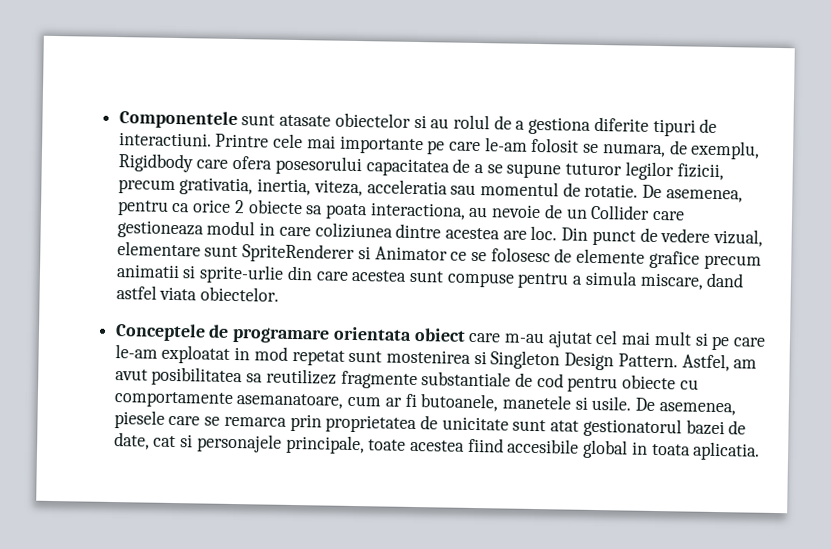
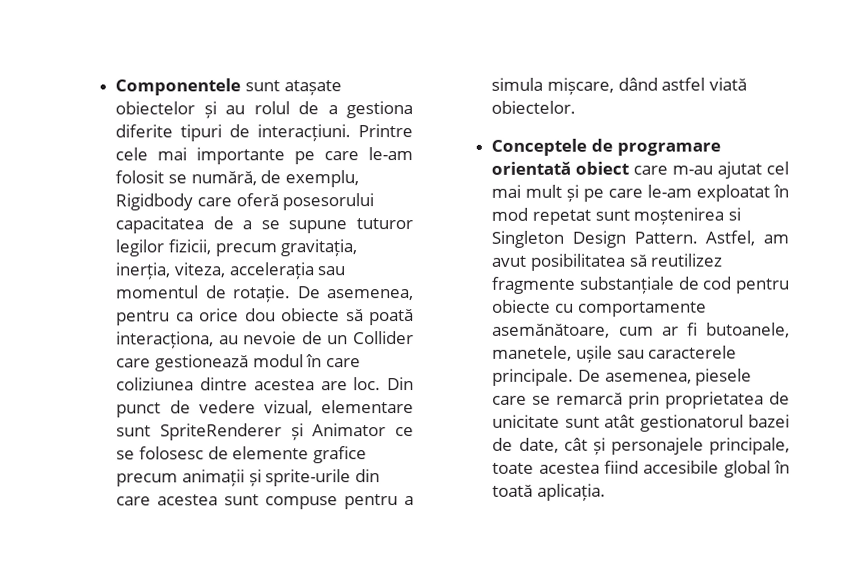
[279,112,427,129] atasate obiectelor si -> [283,80,342,96] [115,101,217,119] atașate obiectelor și
[118,132,212,147] interactiuni. -> [257,124,352,142] interacțiuni.
[601,143,666,158] numara, -> [190,171,257,186] numără,
[232,155,273,170] ofera -> [235,193,279,207] oferă
[179,177,448,197] grativatia, inertia, viteza, acceleratia -> [280,239,358,257] [115,262,314,280] gravitația, inerția, viteza, accelerația
[584,183,639,198] rotatie. -> [232,285,292,303] rotație.
[233,199,466,220] 2 obiecte sa poata interactiona, -> [244,308,414,326] [116,331,215,349] dou obiecte să poată interacționa,
[116,220,276,239] gestioneaza modul in -> [154,354,323,372] gestionează modul în
[357,246,371,260] si -> [290,423,304,441] și
[115,264,285,284] animatii si sprite-urlie -> [181,469,352,487] animații și sprite-urile
[639,272,745,290] [115,285,198,301] miscare, dand astfel viata -> [546,77,747,95] mișcare, dând astfel viată
[332,326,412,341] orientata -> [491,161,572,175] orientată
[694,332,709,346] si -> [566,184,580,202] și
[234,347,251,361] in -> [773,184,789,198] în
[386,349,472,364] mostenirea -> [633,207,725,225] moștenirea
[246,373,264,383] sa -> [628,254,647,267] să
[421,371,512,387] substantiale -> [579,276,676,294] substanțiale
[236,393,344,409] asemanatoare, -> [492,323,611,338] asemănătoare,
[502,394,633,411] manetele si usile. -> [492,345,738,363] [492,368,575,386] manetele, ușile sau caracterele principale.
[223,416,287,427] remarca -> [556,392,624,405] remarcă
[550,420,580,432] atat -> [604,414,636,428] atât
[153,434,194,448] cat si -> [563,437,606,455] cât și
[631,441,761,461] in toata aplicatia. -> [774,460,790,474] [492,483,606,501] în toată aplicația.

